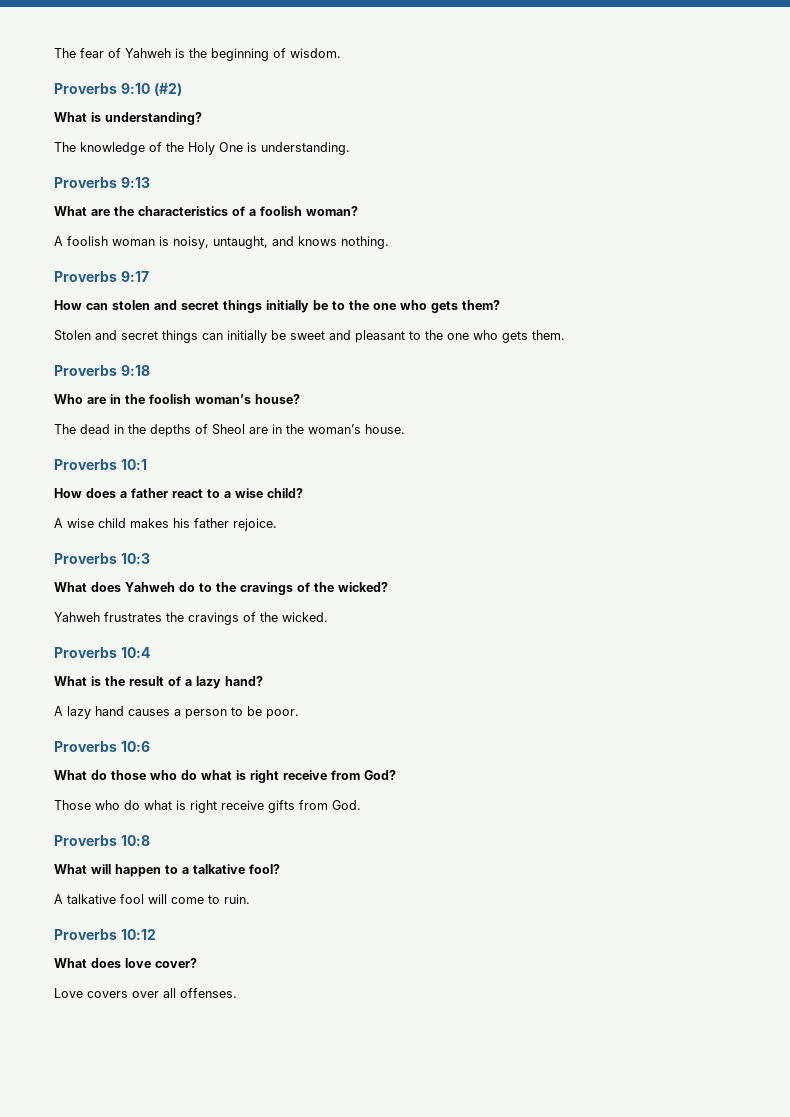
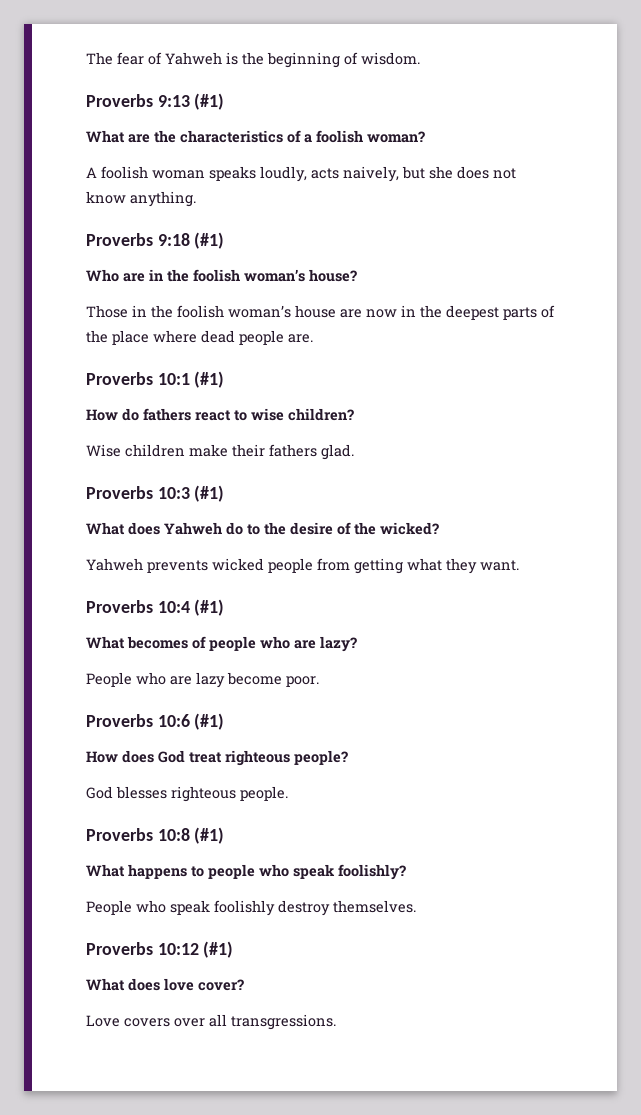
[54,83,182,96] [54,112,202,125] [54,142,350,155] // Proverbs 9:10 (#2) // What is understanding? // The knowledge of the Holy One is understanding. -> (420, 58) none
(150, 182) none -> [194,93,225,110] (#1)
[159,236,389,249] [54,271,149,282] [54,300,500,313] [54,330,565,343] is noisy, untaught, and knows nothing. // Proverbs 9:17 // How can stolen and secret things initially be to the one who gets them? // Stolen and secret things can initially be sweet and pleasant to the one who gets them. -> [209,166,516,182] [86,191,196,207] speaks loudly, acts naively, but she does not know anything.
(150, 370) none -> [194,232,225,249] (#1)
[54,424,405,437] The dead in the depths of Sheol are in the woman’s house. -> [86,305,555,320] [86,330,313,345] Those in the foolish woman’s house are now in the deepest parts of the place where dead people are.
[54,488,303,498] [54,518,277,531] // How does a father react to a wise child? // A wise child makes his father rejoice. -> [194,371,225,388] [86,408,354,421] [86,444,354,460] (#1) // How do fathers react to wise children? // Wise children make their fathers glad.
(150, 558) none -> [194,485,225,502] (#1)
[240,582,293,595] cravings -> [290,522,333,535] desire
[104,612,328,625] frustrates the cravings of the wicked. -> [147,558,519,574] prevents wicked people from getting what they want.
[54,676,263,689] [54,706,299,719] [54,741,150,752] [54,770,396,783] [54,800,361,813] // What is the result of a lazy hand? // A lazy hand causes a person to be poor. // Proverbs 10:6 // What do those who do what is right receive from God? // Those who do what is right receive gifts from God. -> [194,599,225,616] [86,636,357,652] [86,672,319,688] [86,713,225,730] [86,750,348,766] [86,786,288,802] (#1) // What becomes of people who are lazy? // People who are lazy become poor. // Proverbs 10:6 (#1) // How does God treat righteous people? // God blesses righteous people.
[54,864,280,877] [54,894,250,904] // What will happen to a talkative fool? // A talkative fool will come to ruin. -> [194,827,225,844] [86,864,406,880] [86,900,416,916] (#1) // What happens to people who speak foolishly? // People who speak foolishly destroy themselves.
(156, 934) none -> [203,941,234,958] (#1)
[180,988,237,998] offenses. -> [231,1014,336,1030] transgressions.

